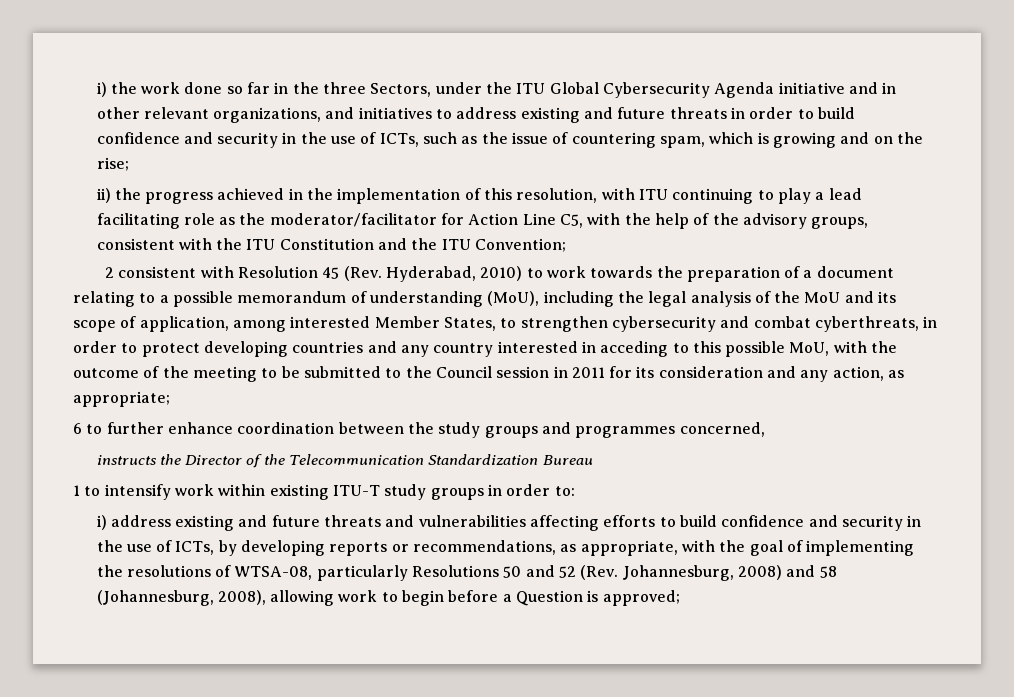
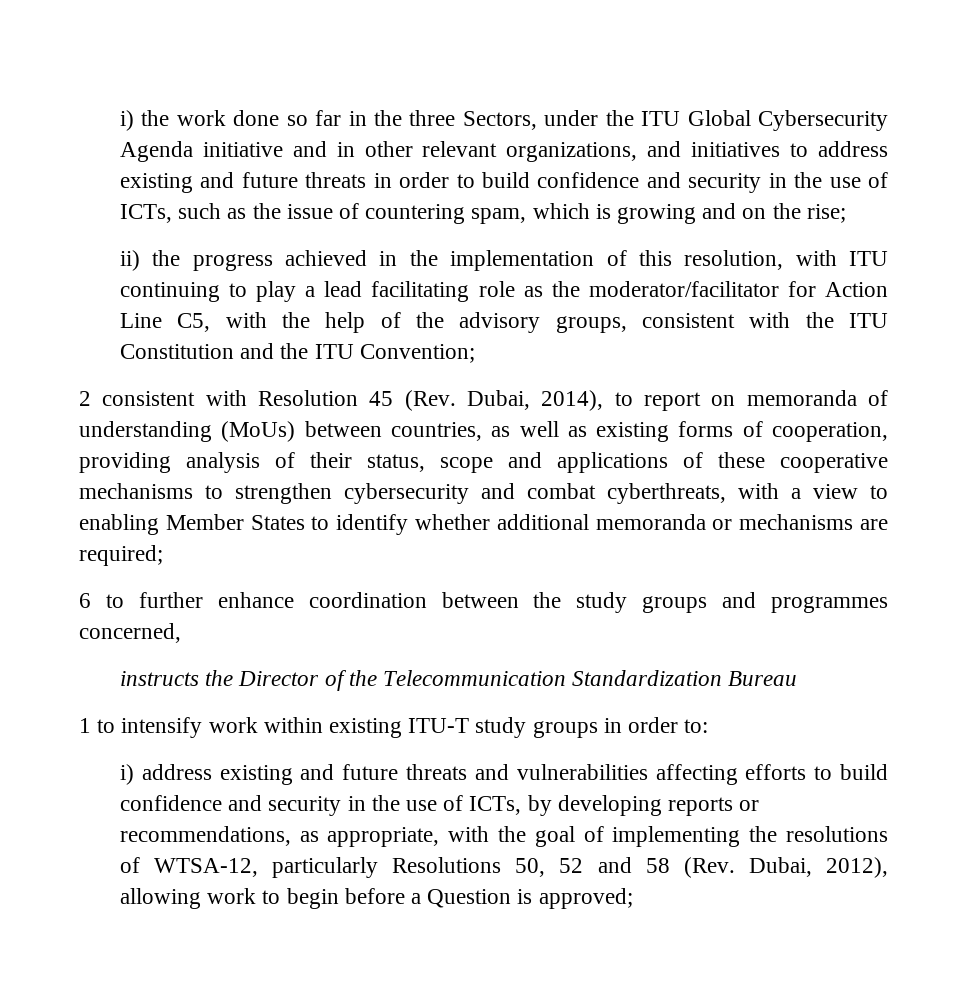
[385,266,894,282] [73,291,897,307] [73,316,496,332] Hyderabad, 2010) to work towards the preparation of a document relating to a possible memorandum of understanding (MoU), including the legal analysis of the MoU and its scope of application, among interested Member States, -> [466,390,889,411] [79,421,888,442] [79,452,888,473] [79,483,193,499] Dubai, 2014), to report on memoranda of understanding (MoUs) between countries, as well as existing forms of cooperation, providing analysis of their status, scope and applications of these cooperative mechanisms
[923,316,938,328] [73,341,898,357] [73,366,905,382] [73,391,170,407] in order to protect developing countries and any country interested in acceding to this possible MoU, with the outcome of the meeting to be submitted to the Council session in 2011 for its consideration and any action, as appropriate; -> [738,483,888,499] [79,514,888,535] [79,545,163,566] with a view to enabling Member States to identify whether additional memoranda or mechanisms are required;
[234,566,313,580] WTSA-08, -> [153,858,258,877] WTSA-12,
[503,565,837,581] [96,590,266,606] 50 and 52 (Rev. Johannesburg, 2008) and 58 (Johannesburg, 2008), -> [515,857,889,878] 50, 52 and 58 (Rev. Dubai, 2012),

